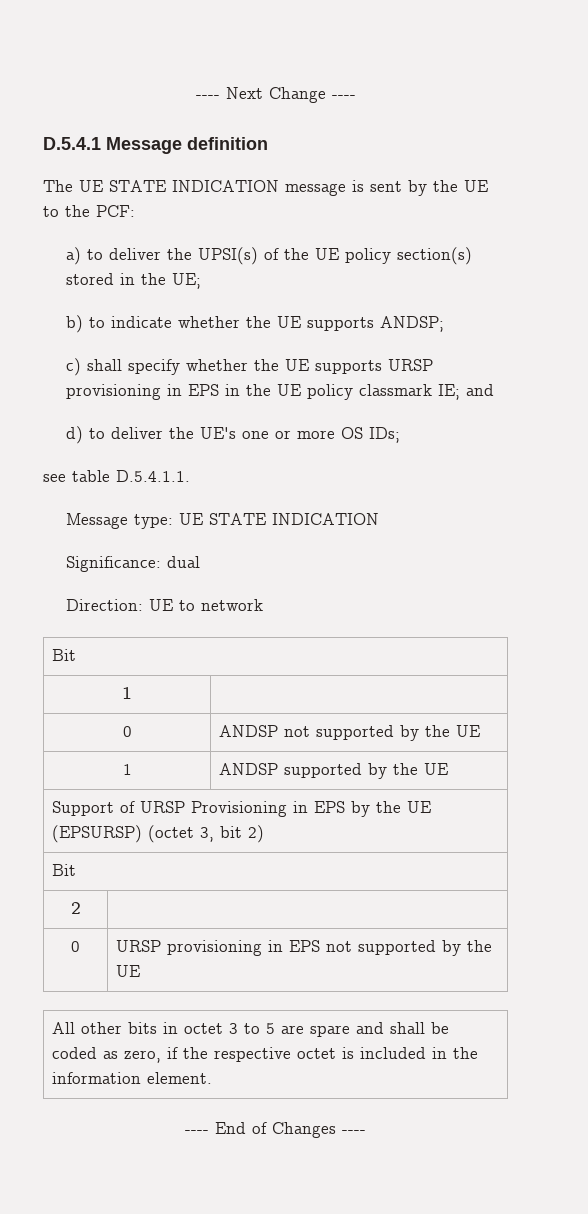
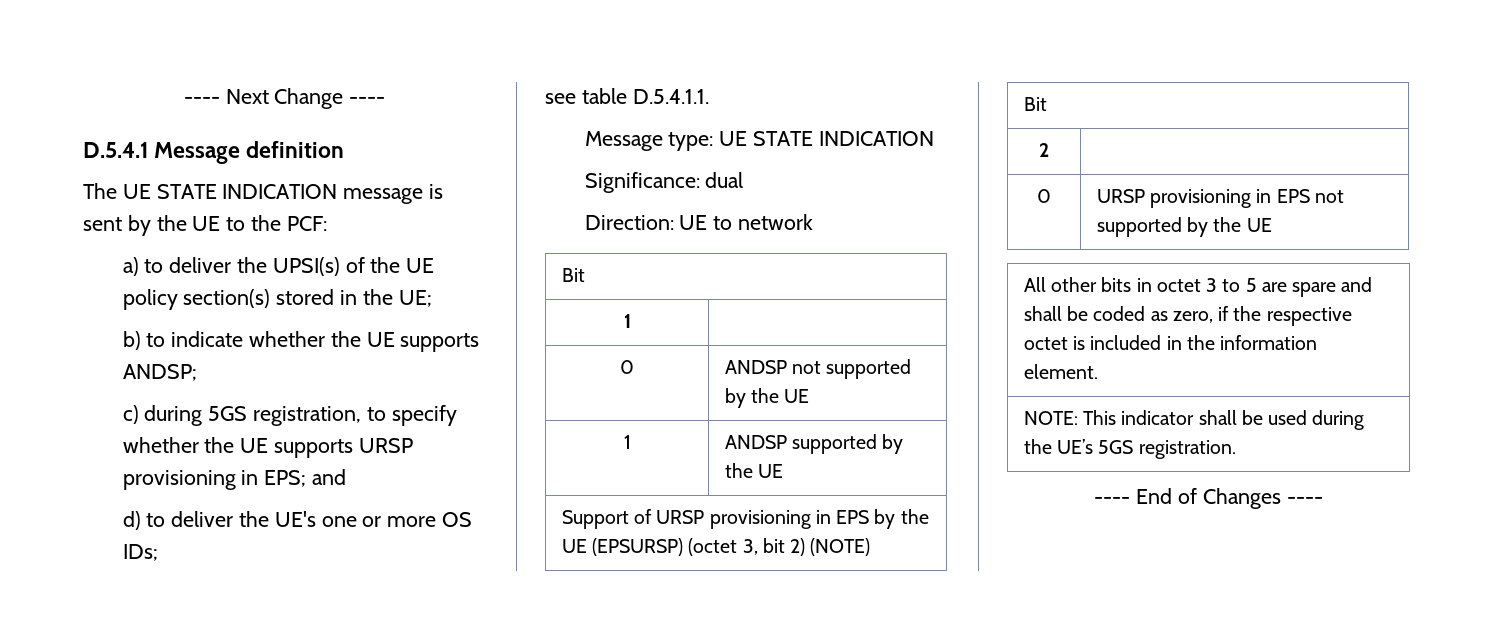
[86,359,122,371] shall -> [144,405,386,426] during 5GS registration, to
[187,384,460,400] EPS in the UE policy classmark IE; -> [264,470,307,487] EPS;
[190,801,287,817] Provisioning -> [709,510,811,529] provisioning
(264, 834) none -> [810,538,871,556] (NOTE)
(212, 1078) none -> [1023,410,1365,430] [1023,439,1236,459] // NOTE: This indicator shall be used during the UE’s 5GS registration.

